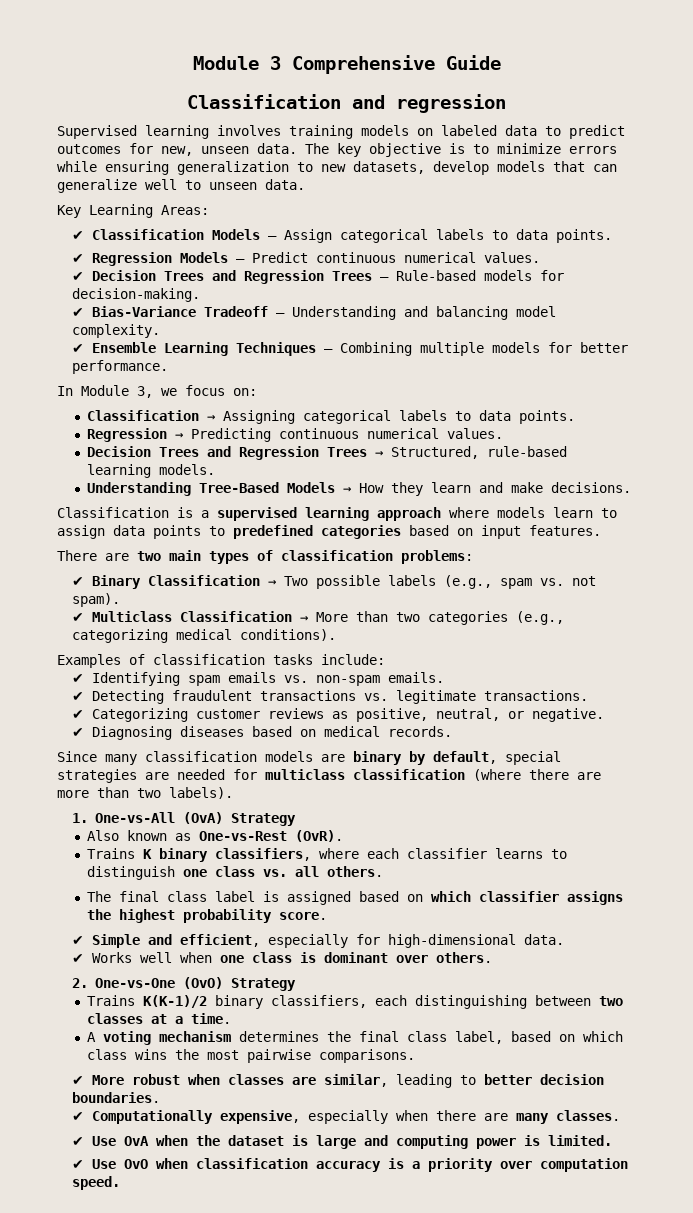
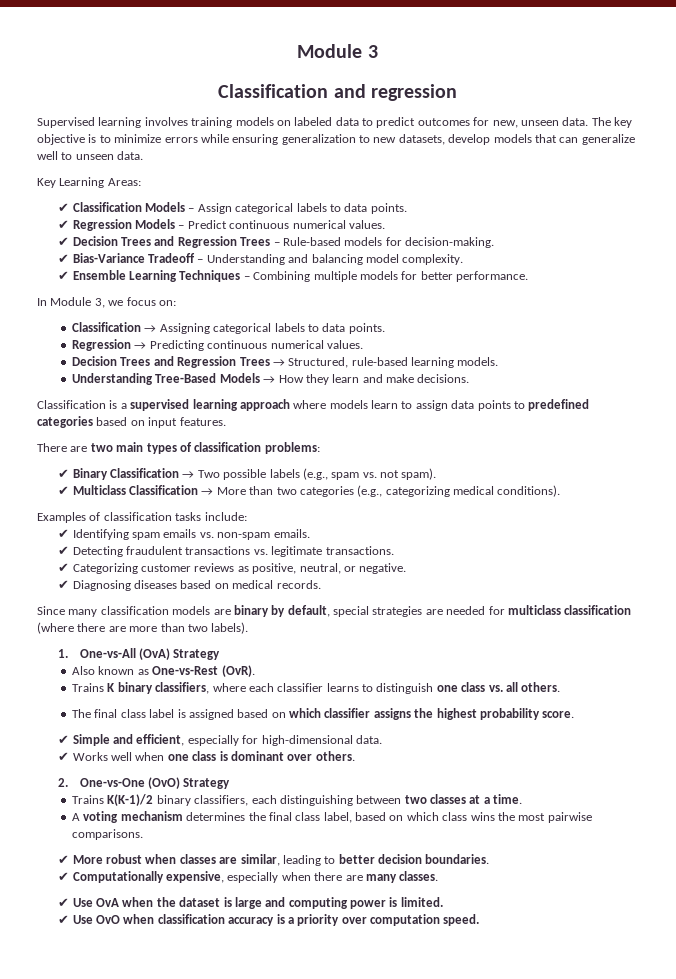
[291,55,501,74] Comprehensive Guide -> (378, 51) none

